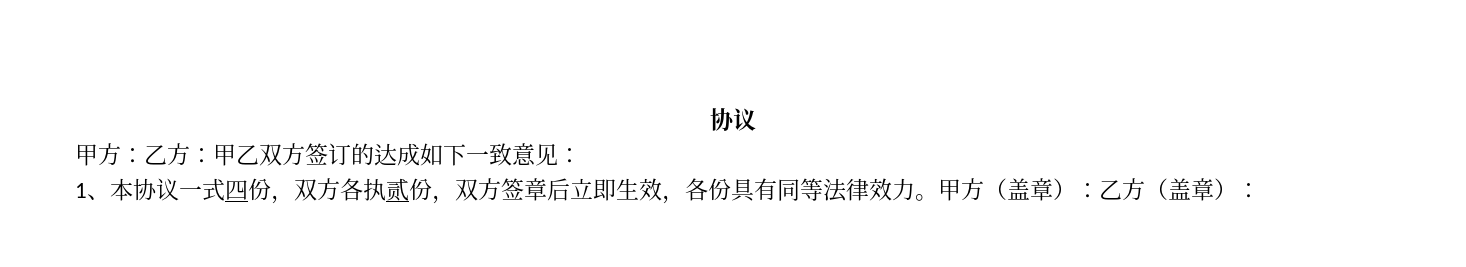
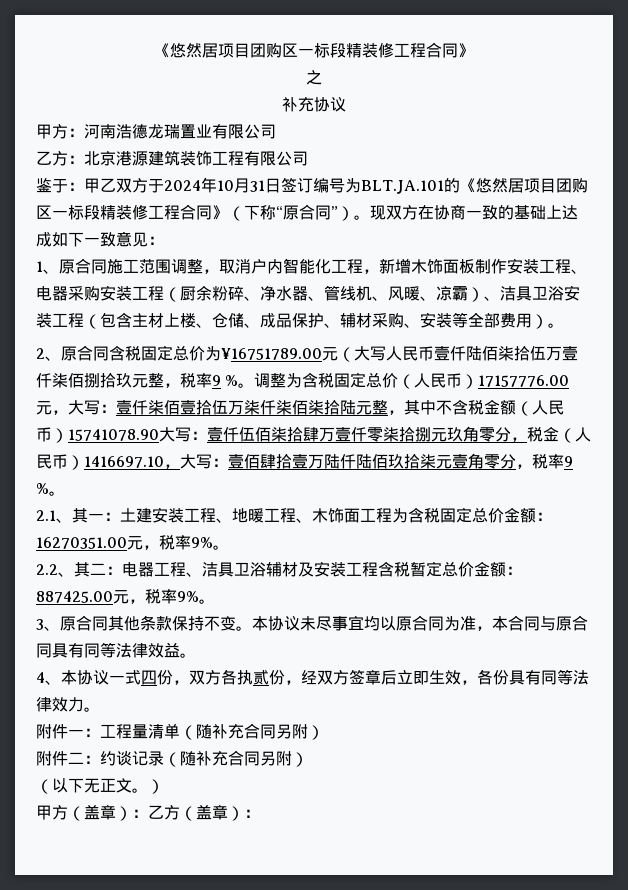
[710,108,756,131] [75,143,374,166] 协议 // 甲方：乙方：甲乙双方签订的 -> [154,42,474,58] [306,70,322,85] [282,97,346,112] [36,124,276,139] [36,150,308,166] [36,177,588,194] [36,204,562,221] 《悠然居项目团购区一标段精装修工程合同》 // 之 // 补充协议 // 甲方：河南浩德龙瑞置业有限公司 // 乙方：北京港源建筑装饰工程有限公司 // 鉴于：甲乙双方于2024年10月31日签订编号为BLT.JA.101的《悠然居项目团购区一标段精装修工程合同》（下称“原合同”）。现双方在协商一致的基础上
(110, 197) none -> [59,258,587,274] [36,285,580,302] [36,312,564,329] [36,345,578,362] [36,372,570,389] [36,399,564,416] [36,426,591,443] [36,453,573,470] [36,483,65,496] [36,507,552,523] [36,535,229,550] [36,561,522,577] [36,589,215,604] [36,615,588,631] [36,642,196,658] [36,672,61,685] 原合同施工范围调整，取消户内智能化工程，新增木饰面板制作安装工程、电器采购安装工程（厨余粉碎、净水器、管线机、风暖、凉霸）、洁具卫浴安装工程（包含主材上楼、仓储、成品保护、辅材采购、安装等全部费用）。 // 2、原合同含税固定总价为¥16751789.00元（大写人民币壹仟陆佰柒拾伍万壹仟柒佰捌拾玖元整，税率9 %。调整为含税固定总价（人民币）17157776.00元，大写：壹仟柒佰壹拾伍万柒仟柒佰柒拾陆元整，其中不含税金额（人民币）15741078.90大写：壹仟伍佰柒拾肆万壹仟零柒拾捌元玖角零分，税金（人民币）1416697.10，大写：壹佰肆拾壹万陆仟陆佰玖拾柒元壹角零分，税率9 %。 // 2.1、其一：土建安装工程、地暖工程、木饰面工程为含税固定总价金额：16270351.00元，税率9%。 // 2.2、其二：电器工程、洁具卫浴辅材及安装工程含税暂定总价金额：887425.00元，税率9%。 // 3、原合同其他条款保持不变。本协议未尽事宜均以原合同为准，本合同与原合同具有同等法律效益。 // 4、
(455, 199) none -> [301,670,317,685] 经
(938, 197) none -> [36,723,324,740] [36,750,308,767] [36,778,164,794] // 附件一：工程量清单（随补充合同另附） // 附件二：约谈记录（随补充合同另附） // （以下无正文。） //

